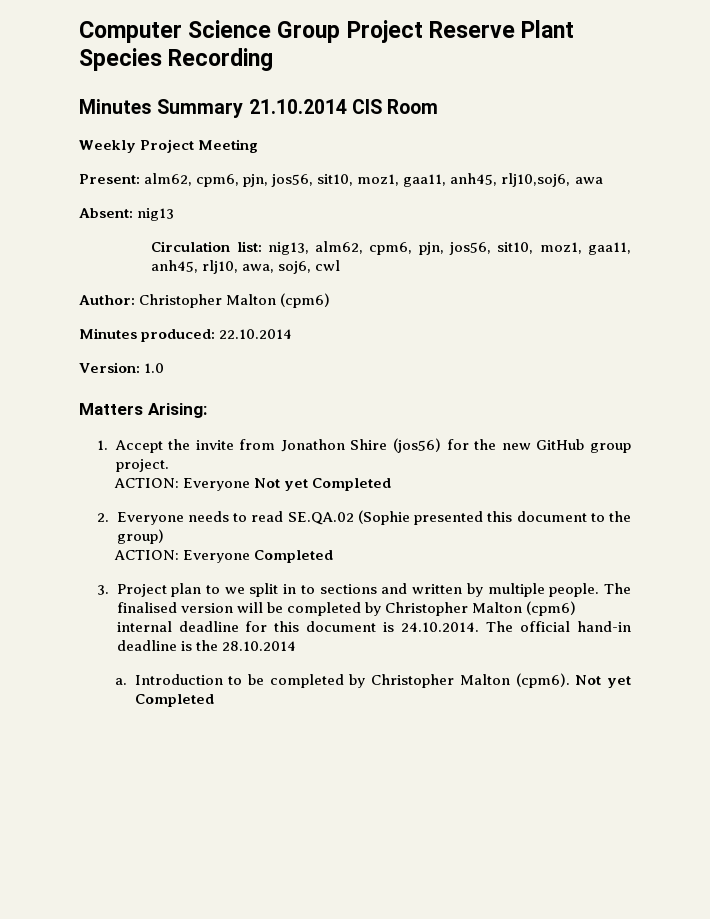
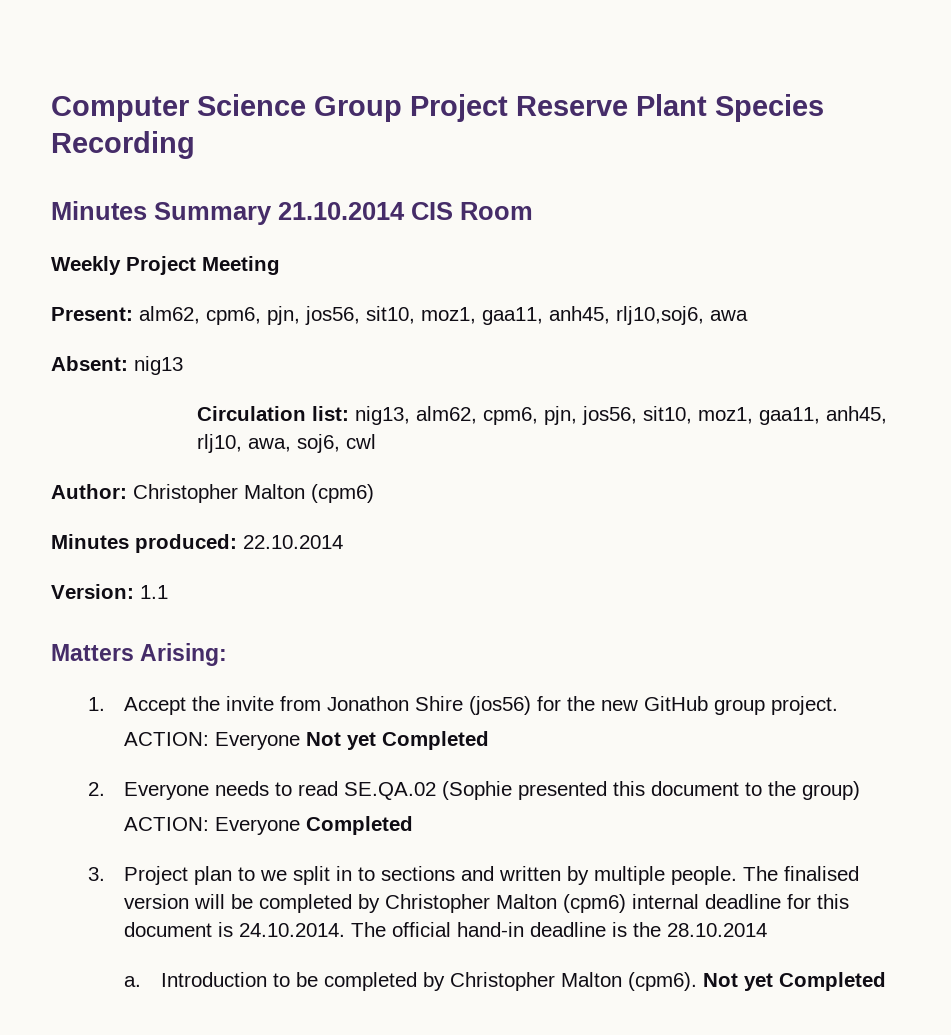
[144,363,165,373] 1.0 -> [140,585,168,599] 1.1

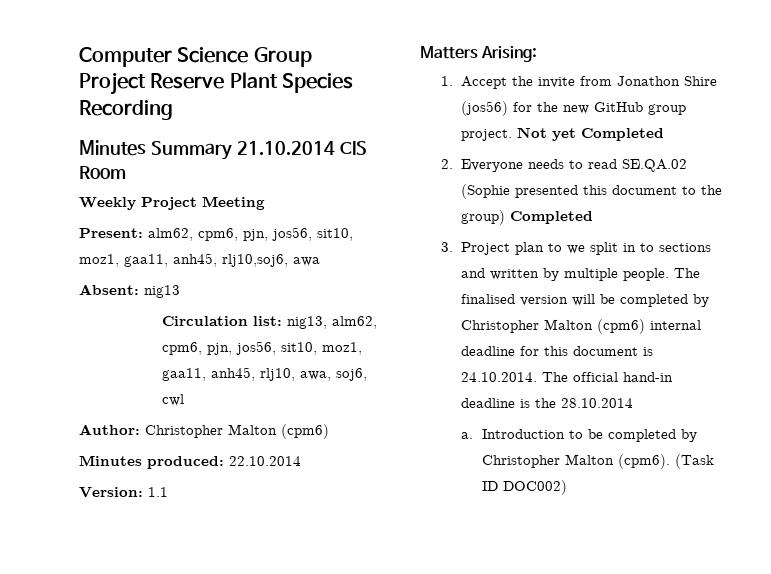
[124,732,301,750] // ACTION: Everyone -> (513, 135) none
[124,817,301,835] // ACTION: Everyone -> (506, 217) none
[702,972,886,991] Not yet Completed -> [674,454,714,469] [481,480,567,495] (Task ID DOC002)

